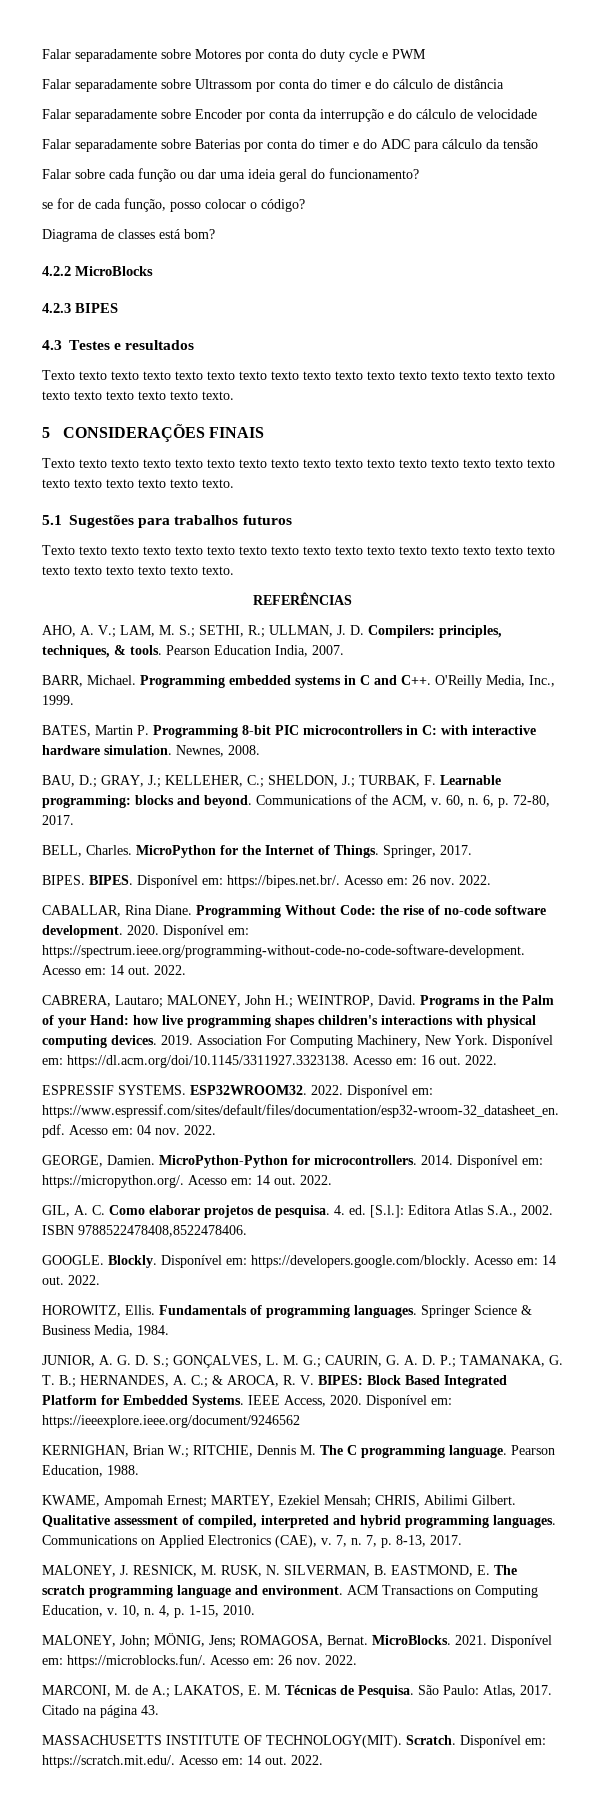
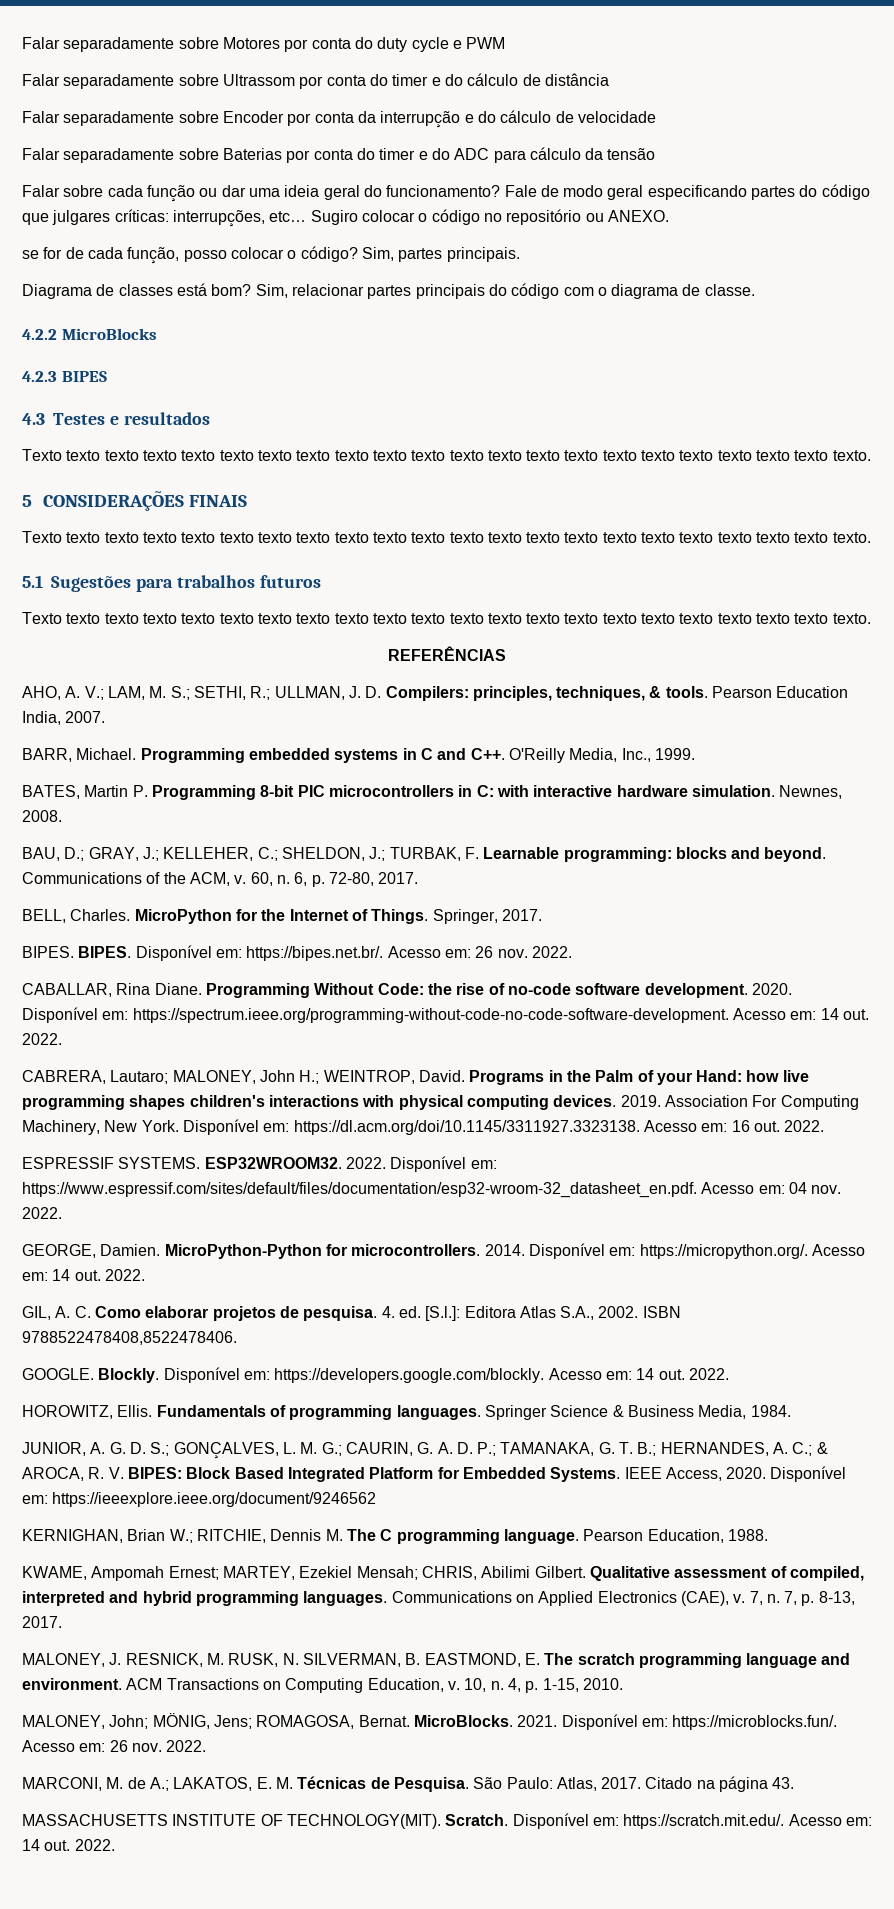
(419, 173) none -> [504,184,870,200] [22,209,669,227] Fale de modo geral especificando partes do código que julgares críticas: interrupções, etc… Sugiro colocar o código no repositório ou ANEXO.
(305, 205) none -> [361,247,520,262] Sim, partes principais.
(215, 234) none -> [255,283,755,299] Sim, relacionar partes principais do código com o diagrama de classe.

